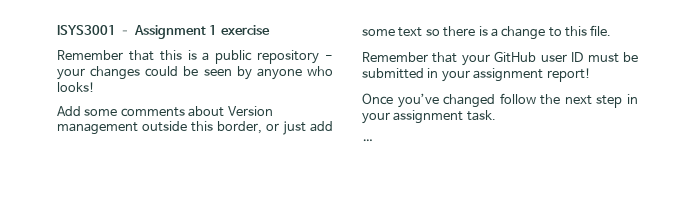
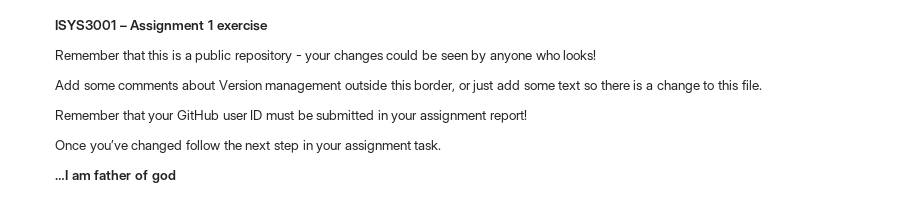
[362,139,374,145] … -> [55,170,176,183] …I am father of god

